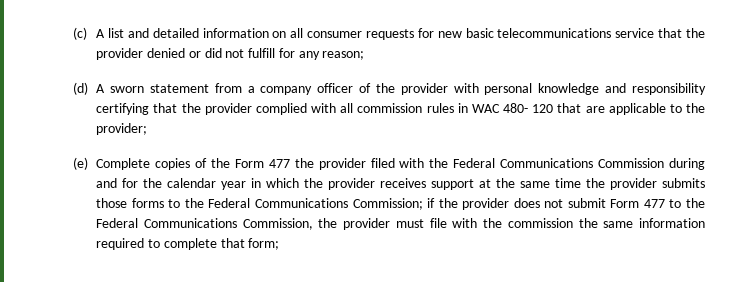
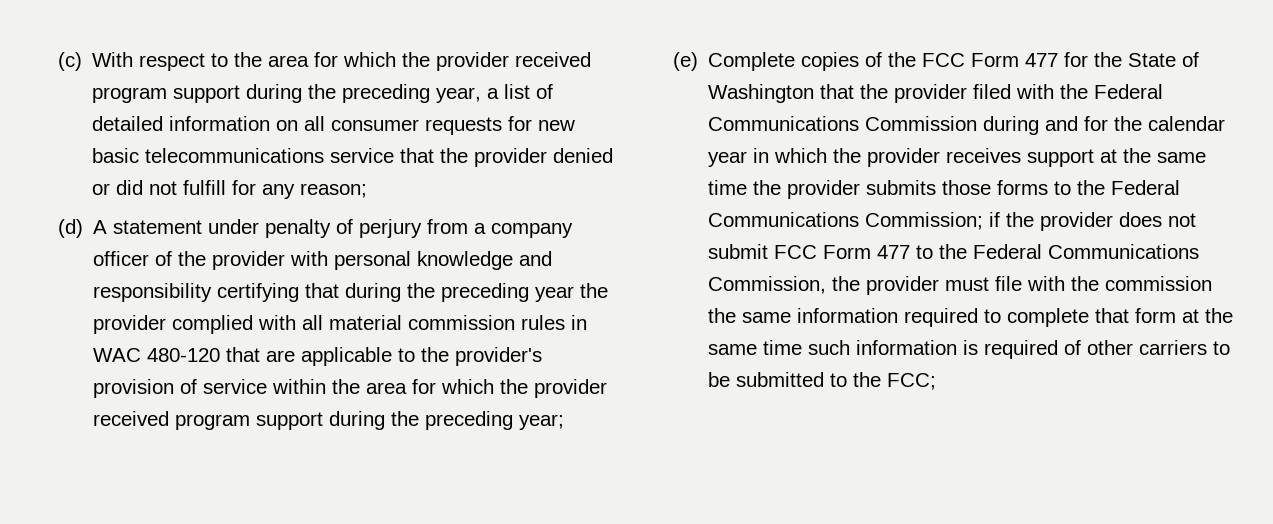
[96,28,149,38] A list and -> [92,52,592,71] [92,84,554,103] With respect to the area for which the provider received program support during the preceding year, a list of
[110,84,209,93] sworn statement -> [113,219,423,238] statement under penalty of perjury
(178, 108) none -> [345,283,575,302] during the preceding year
(354, 108) none -> [329,315,403,330] material
[503,103,554,113] 480- 120 -> [147,348,221,362] 480-120
[96,123,148,135] provider; -> [455,347,543,366] [93,379,608,398] [93,411,565,430] provider's provision of service within the area for which the provider received program support during the preceding year;
[234,159,290,168] Form 477 -> [922,52,1200,67] [708,84,855,103] FCC Form 477 for the State of Washington that
(606, 203) none -> [774,245,818,259] FCC
[248,238,280,250] form; -> [1135,308,1234,323] [708,340,1231,359] [708,372,937,390] form at the same time such information is required of other carriers to be submitted to the FCC;

